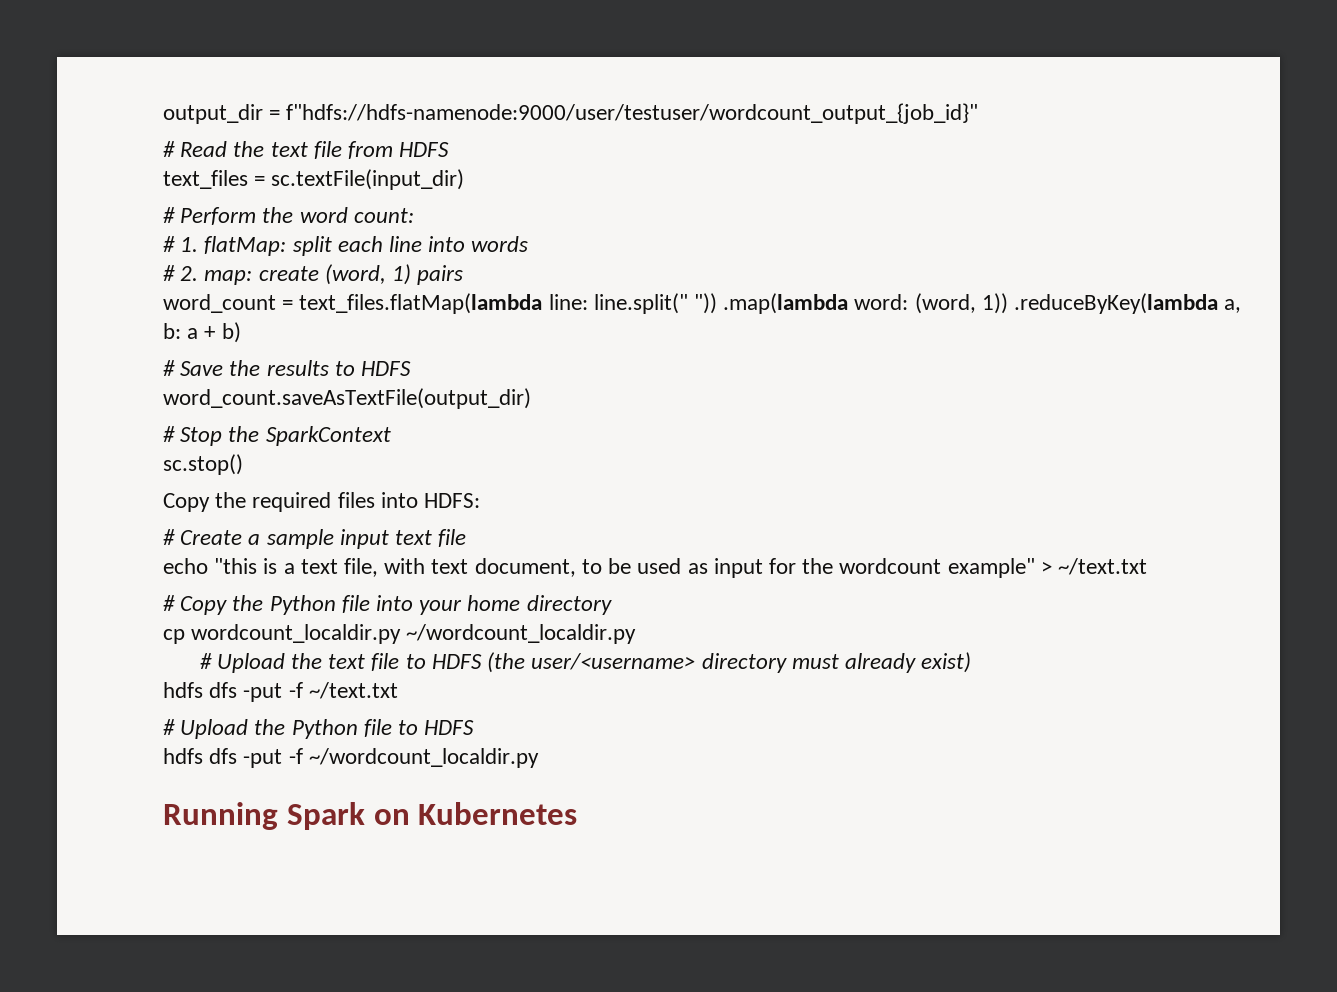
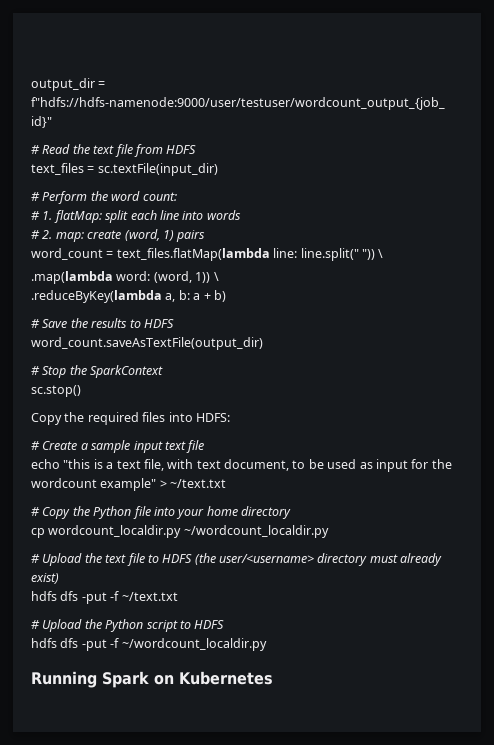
(718, 303) none -> [378,249,384,258] \ //
(1008, 303) none -> [213,272,219,281] \ //
[363,719,392,737] file -> [146,620,178,632] script

